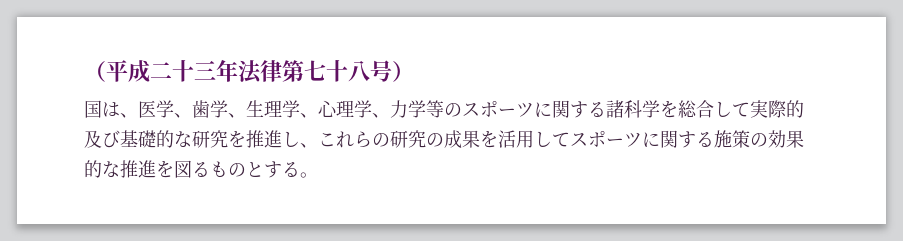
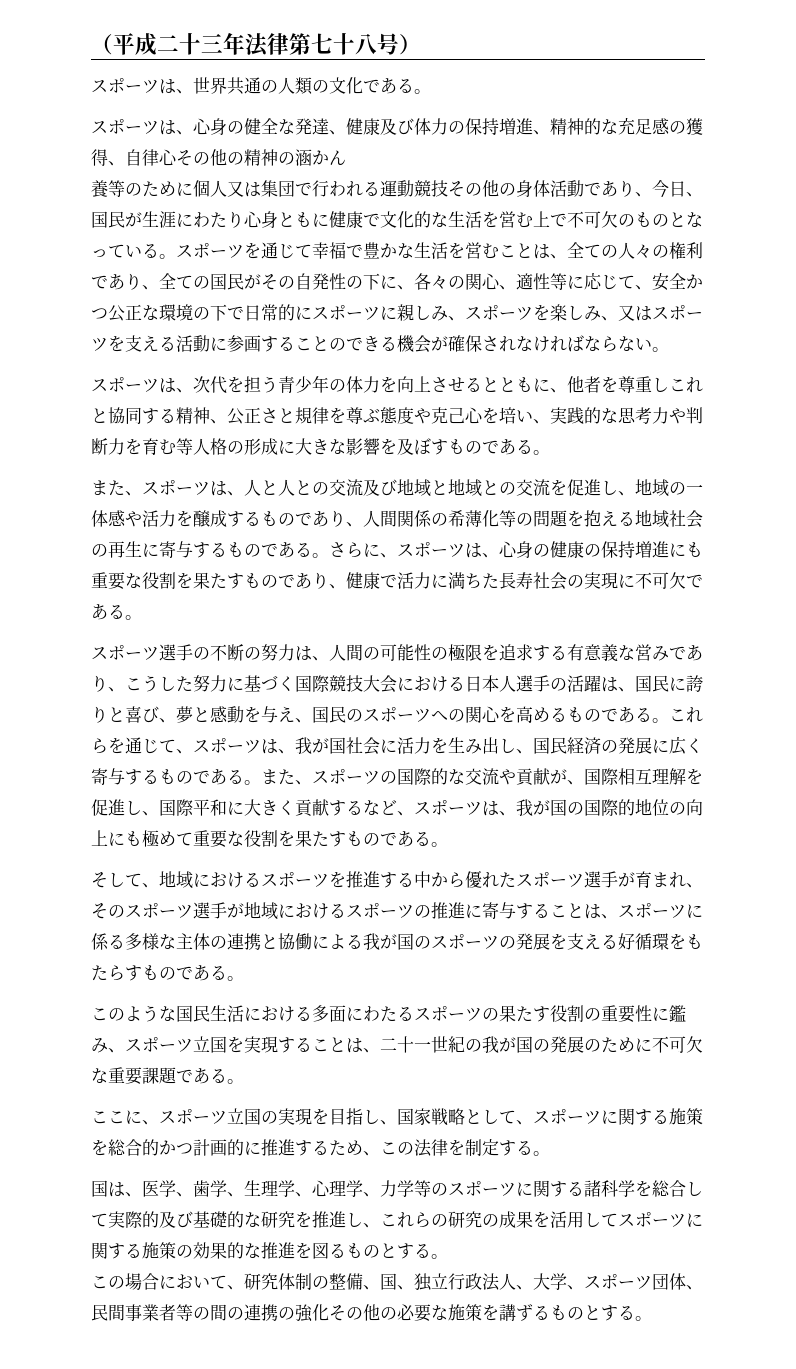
(414, 71) none -> [91,77,431,95] [91,117,703,135] [91,149,346,166] [91,179,703,198] [91,211,703,228] [91,242,703,259] [91,273,703,291] [91,304,703,322] [91,335,669,353] [91,375,703,394] [91,407,703,425] [91,438,550,455] [91,479,703,497] [91,510,703,528] [91,541,703,558] [91,572,703,590] [91,604,142,620] [91,644,703,662] [91,675,703,693] [91,706,703,723] [91,736,703,755] [91,768,703,786] [91,799,703,817] [91,830,448,848] [91,871,703,889] [91,902,703,920] [91,933,703,950] [91,965,244,981] [91,1005,686,1023] [91,1036,703,1053] [91,1067,244,1085] [91,1108,703,1126] [91,1139,550,1157] // スポーツは、世界共通の人類の文化である。 // スポーツは、心身の健全な発達、健康及び体力の保持増進、精神的な充足感の獲得、自律心その他の精神の涵かん // 養等のために個人又は集団で行われる運動競技その他の身体活動であり、今日、国民が生涯にわたり心身ともに健康で文化的な生活を営む上で不可欠のものとなっている。スポーツを通じて幸福で豊かな生活を営むことは、全ての人々の権利であり、全ての国民がその自発性の下に、各々の関心、適性等に応じて、安全かつ公正な環境の下で日常的にスポーツに親しみ、スポーツを楽しみ、又はスポーツを支える活動に参画することのできる機会が確保されなければならない。 // スポーツは、次代を担う青少年の体力を向上させるとともに、他者を尊重しこれと協同する精神、公正さと規律を尊ぶ態度や克己心を培い、実践的な思考力や判断力を育む等人格の形成に大きな影響を及ぼすものである。 // また、スポーツは、人と人との交流及び地域と地域との交流を促進し、地域の一体感や活力を醸成するものであり、人間関係の希薄化等の問題を抱える地域社会の再生に寄与するものである。さらに、スポーツは、心身の健康の保持増進にも重要な役割を果たすものであり、健康で活力に満ちた長寿社会の実現に不可欠である。 // スポーツ選手の不断の努力は、人間の可能性の極限を追求する有意義な営みであり、こうした努力に基づく国際競技大会における日本人選手の活躍は、国民に誇りと喜び、夢と感動を与え、国民のスポーツへの関心を高めるものである。これらを通じて、スポーツは、我が国社会に活力を生み出し、国民経済の発展に広く寄与するものである。また、スポーツの国際的な交流や貢献が、国際相互理解を促進し、国際平和に大きく貢献するなど、スポーツは、我が国の国際的地位の向上にも極めて重要な役割を果たすものである。 // そして、地域におけるスポーツを推進する中から優れたスポーツ選手が育まれ、そのスポーツ選手が地域におけるスポーツの推進に寄与することは、スポーツに係る多様な主体の連携と協働による我が国のスポーツの発展を支える好循環をもたらすものである。 // このような国民生活における多面にわたるスポーツの果たす役割の重要性に鑑み、スポーツ立国を実現することは、二十一世紀の我が国の発展のために不可欠な重要課題である。 // ここに、スポーツ立国の実現を目指し、国家戦略として、スポーツに関する施策を総合的かつ計画的に推進するため、この法律を制定する。
(318, 175) none -> [91,1273,703,1291] [91,1304,652,1322] // この場合において、研究体制の整備、国、独立行政法人、大学、スポーツ団体、民間事業者等の間の連携の強化その他の必要な施策を講ずるものとする。

